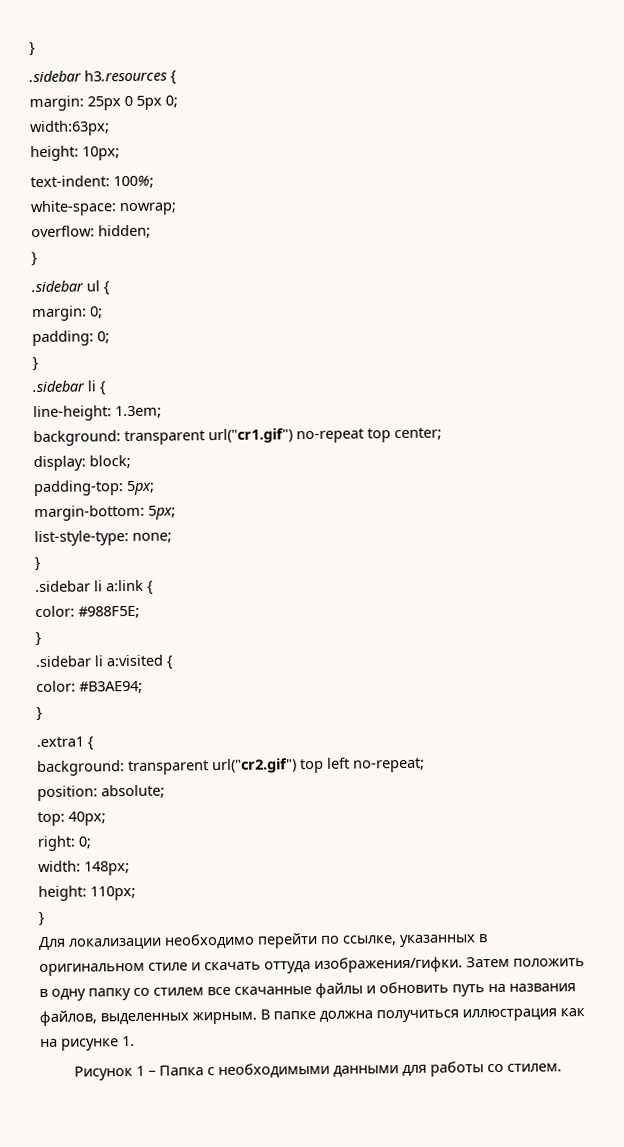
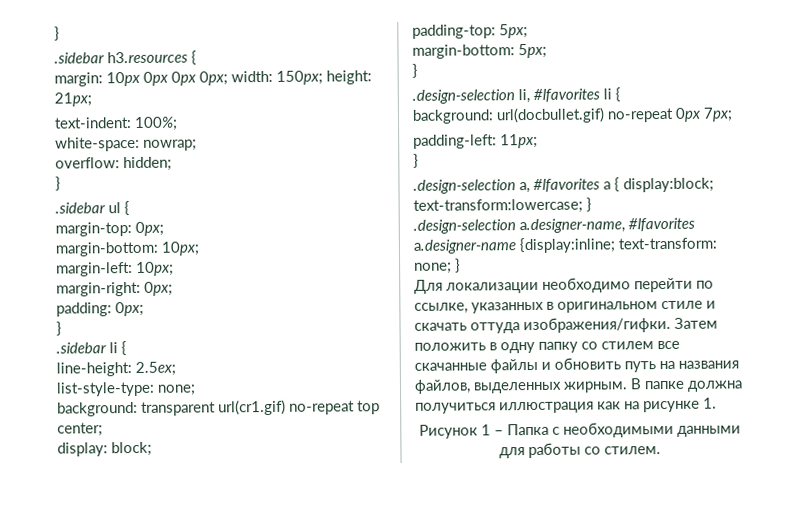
[87,95,178,111] [30,120,110,137] [30,145,120,162] 25px 0 5px 0; // width:63px; // height: 10px; -> [106,70,372,87] [54,92,92,107] 10px 0px 0px 0px; width: 150px; height: 21px;
[32,305,103,322] margin: 0; -> [55,221,164,237] [55,241,199,257] [56,261,174,277] [56,281,173,297] margin-top: 0px; // margin-bottom: 10px; // margin-left: 10px; // margin-right: 0px;
[97,331,110,344] 0; -> [115,301,144,317] 0px;
[115,405,162,419] [33,428,293,447] 1.3em; // background: transparent url("cr1.gif") -> [135,361,176,376] [56,381,196,397] [57,399,286,417] 2.5ex; // list-style-type: none; // background: transparent url(cr1.gif)
[34,530,172,547] [34,556,41,572] [35,579,154,595] [35,605,140,619] [35,631,42,647] [35,654,174,670] [36,680,143,694] [36,706,43,722] [36,736,94,751] [37,757,425,777] [37,784,165,802] [37,811,106,827] [37,835,92,852] [38,860,130,876] [38,885,136,902] list-style-type: none; // } // .sidebar li a:link { // color: #988F5E; // } // .sidebar li a:visited { // color: #B3AE94; // } // .extra1 { // background: transparent url("cr2.gif") top left no-repeat; // position: absolute; // top: 40px; // right: 0; // width: 148px; // height: 110px; // -> [412,63,418,78] [412,87,621,104] [412,107,733,124] [413,133,538,149] [413,153,419,168] [413,177,714,194] [413,197,592,214] [413,217,695,234] [413,237,717,254] [414,262,452,274] } // .design-selection li, #lfavorites li { // background: url(docbullet.gif) no-repeat 0px 7px; // padding-left: 11px; // } // .design-selection a, #lfavorites a { display:block; text-transform:lowercase; } // .design-selection a.designer-name, #lfavorites a.designer-name {display:inline; text-transform: none;

